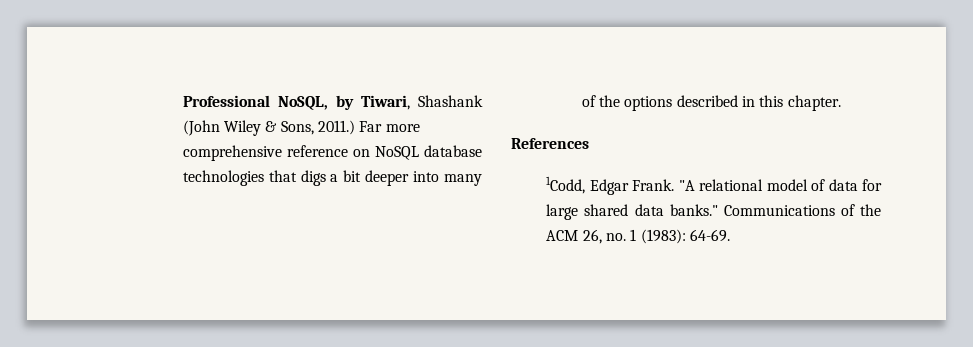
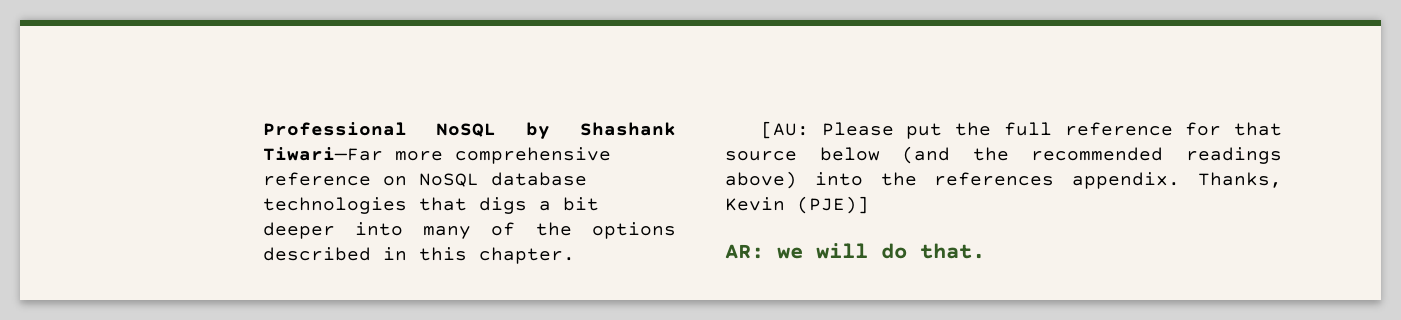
[277,95,483,110] [182,120,383,136] NoSQL, by Tiwari, Shashank (John Wiley & Sons, 2011.) Far -> [436,122,676,139] [262,147,383,161] NoSQL by Shashank Tiwari—Far
[511,138,589,149] [546,176,882,195] [546,204,881,220] [546,229,730,244] References // 1Codd, Edgar Frank. "A relational model of data for large shared data banks." Communications of the ACM 26, no. 1 (1983): 64-69. -> [760,121,1282,139] [725,146,1282,164] [725,171,1282,189] [725,196,869,214] [725,243,985,259] [AU: Please put the full reference for that source below (and the recommended readings above) into the references appendix. Thanks, Kevin (PJE)] // AR: we will do that.

